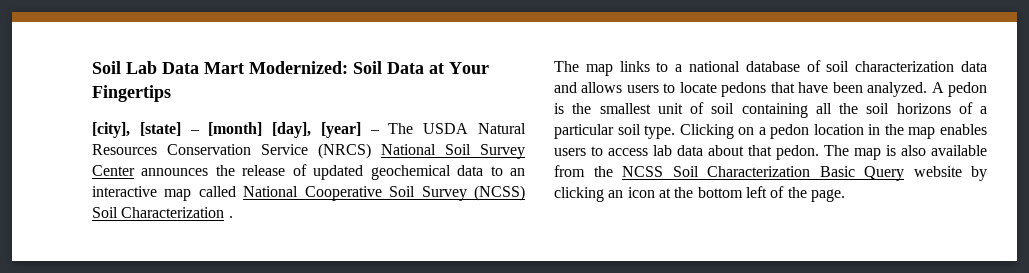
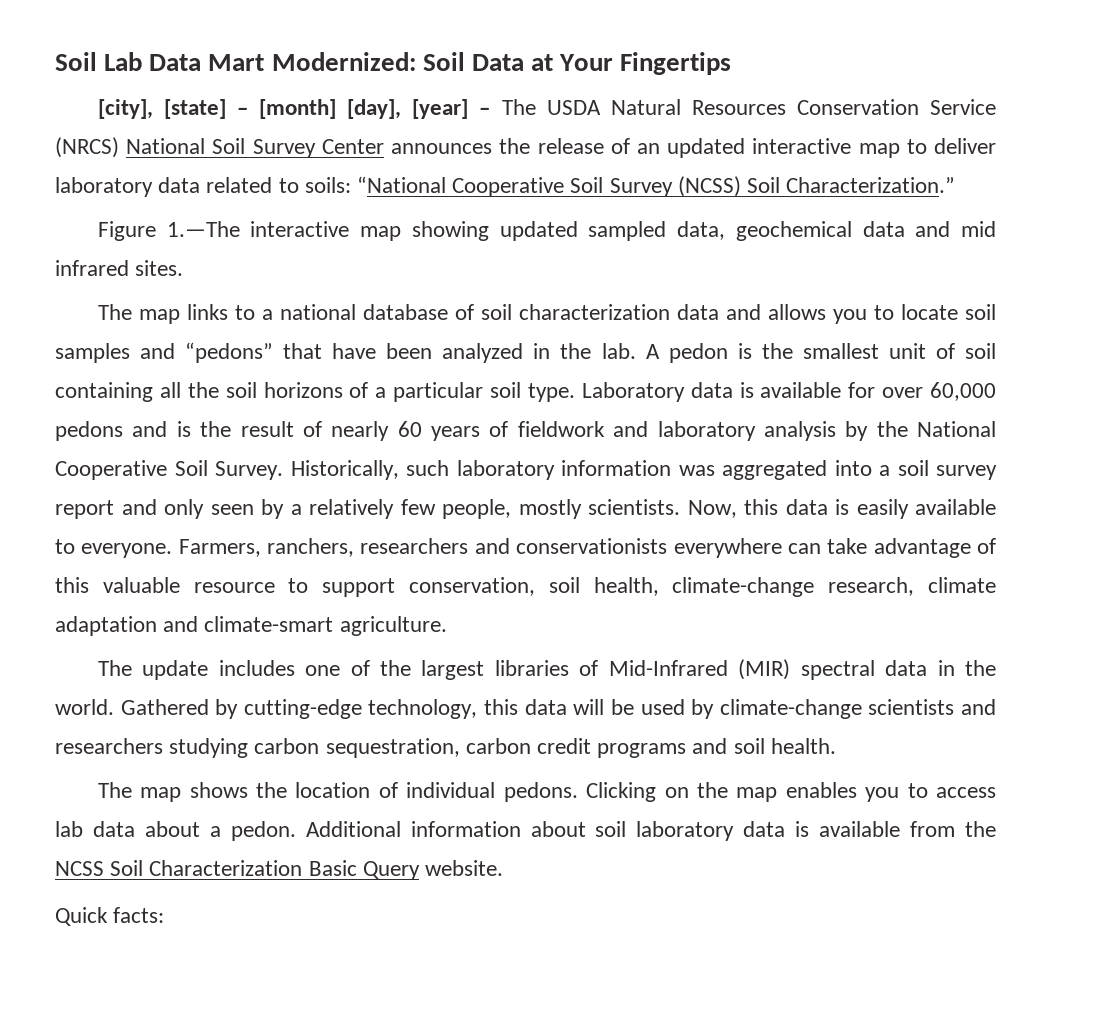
[313,165,526,180] [92,186,299,201] updated geochemical data to an interactive map called National -> [636,138,996,158] [55,176,447,197] an updated interactive map to deliver laboratory data related to soils: “National
[121,207,233,218] Characterization . -> [786,177,956,193] [97,221,996,241] [55,260,184,276] Characterization.” // Figure 1.—The interactive map showing updated sampled data, geochemical data and mid infrared sites.
[626,85,659,93] users -> [832,309,867,324] you
[721,82,928,97] pedons that have been analyzed. -> [964,304,996,320] [55,342,636,363] soil samples and “pedons” that have been analyzed in the lab.
[679,124,881,139] Clicking on a pedon location in -> [581,382,996,402] [55,421,996,441] [55,460,997,480] [55,499,996,519] [55,538,997,558] [55,577,996,597] [55,616,447,636] [97,659,997,680] [55,699,997,719] [55,738,836,758] [97,782,689,802] Laboratory data is available for over 60,000 pedons and is the result of nearly 60 years of fieldwork and laboratory analysis by the National Cooperative Soil Survey. Historically, such laboratory information was aggregated into a soil survey report and only seen by a relatively few people, mostly scientists. Now, this data is easily available to everyone. Farmers, ranchers, researchers and conservationists everywhere can take advantage of this valuable resource to support conservation, soil health, climate-change research, climate adaptation and climate-smart agriculture. // The update includes one of the largest libraries of Mid-Infrared (MIR) spectral data in the world. Gathered by cutting-edge technology, this data will be used by climate-change scientists and researchers studying carbon sequestration, carbon credit programs and soil health. // The map shows the location of individual pedons. Clicking on
[554,148,586,156] users -> [865,787,900,802] you
[748,145,926,160] that pedon. The map is also -> [209,821,810,841] a pedon. Additional information about soil laboratory data is
[913,166,987,181] [554,186,845,202] website by clicking an icon at the bottom left of the page. -> [425,860,504,876] [55,907,165,926] website. // Quick facts:

